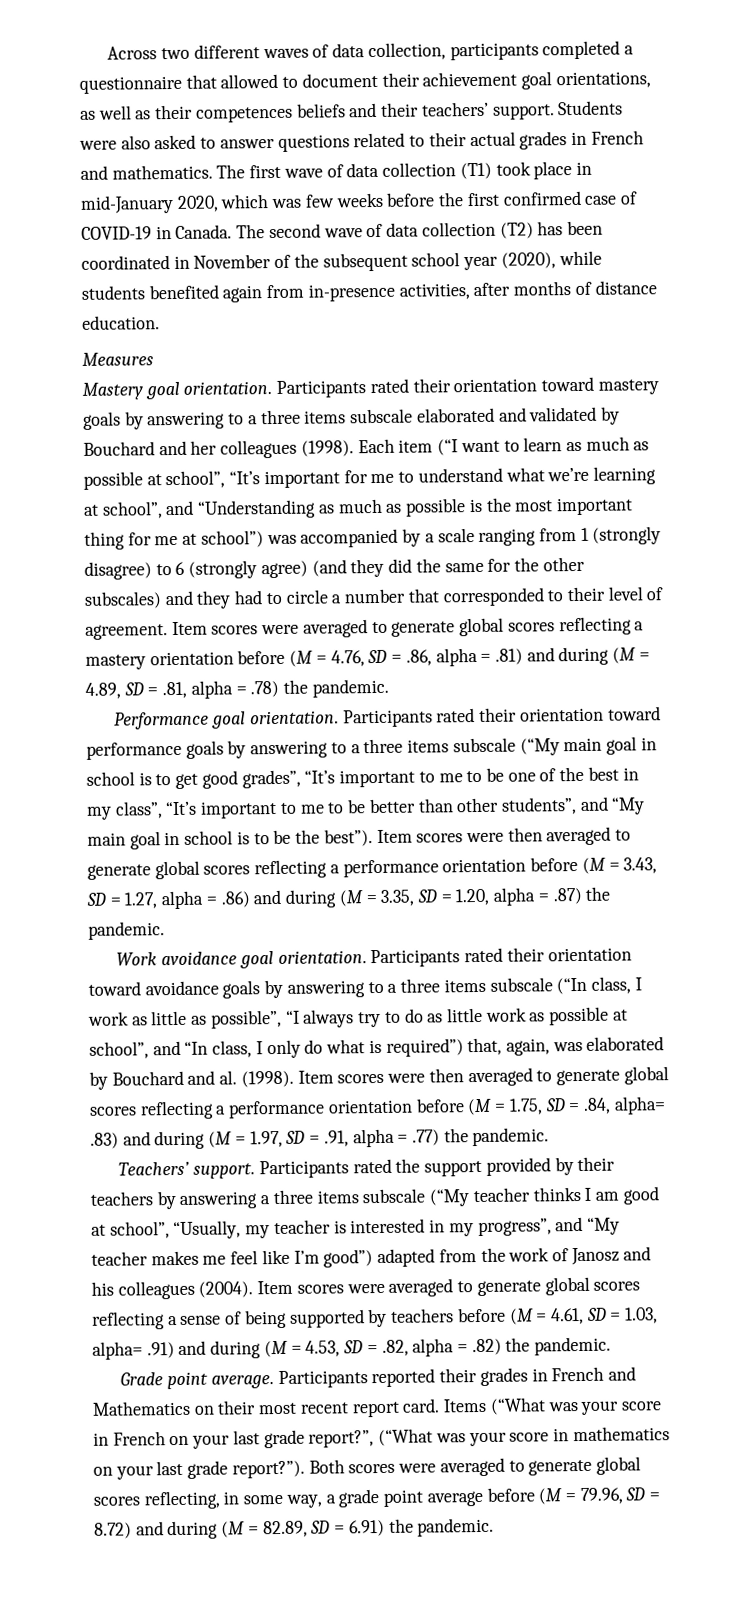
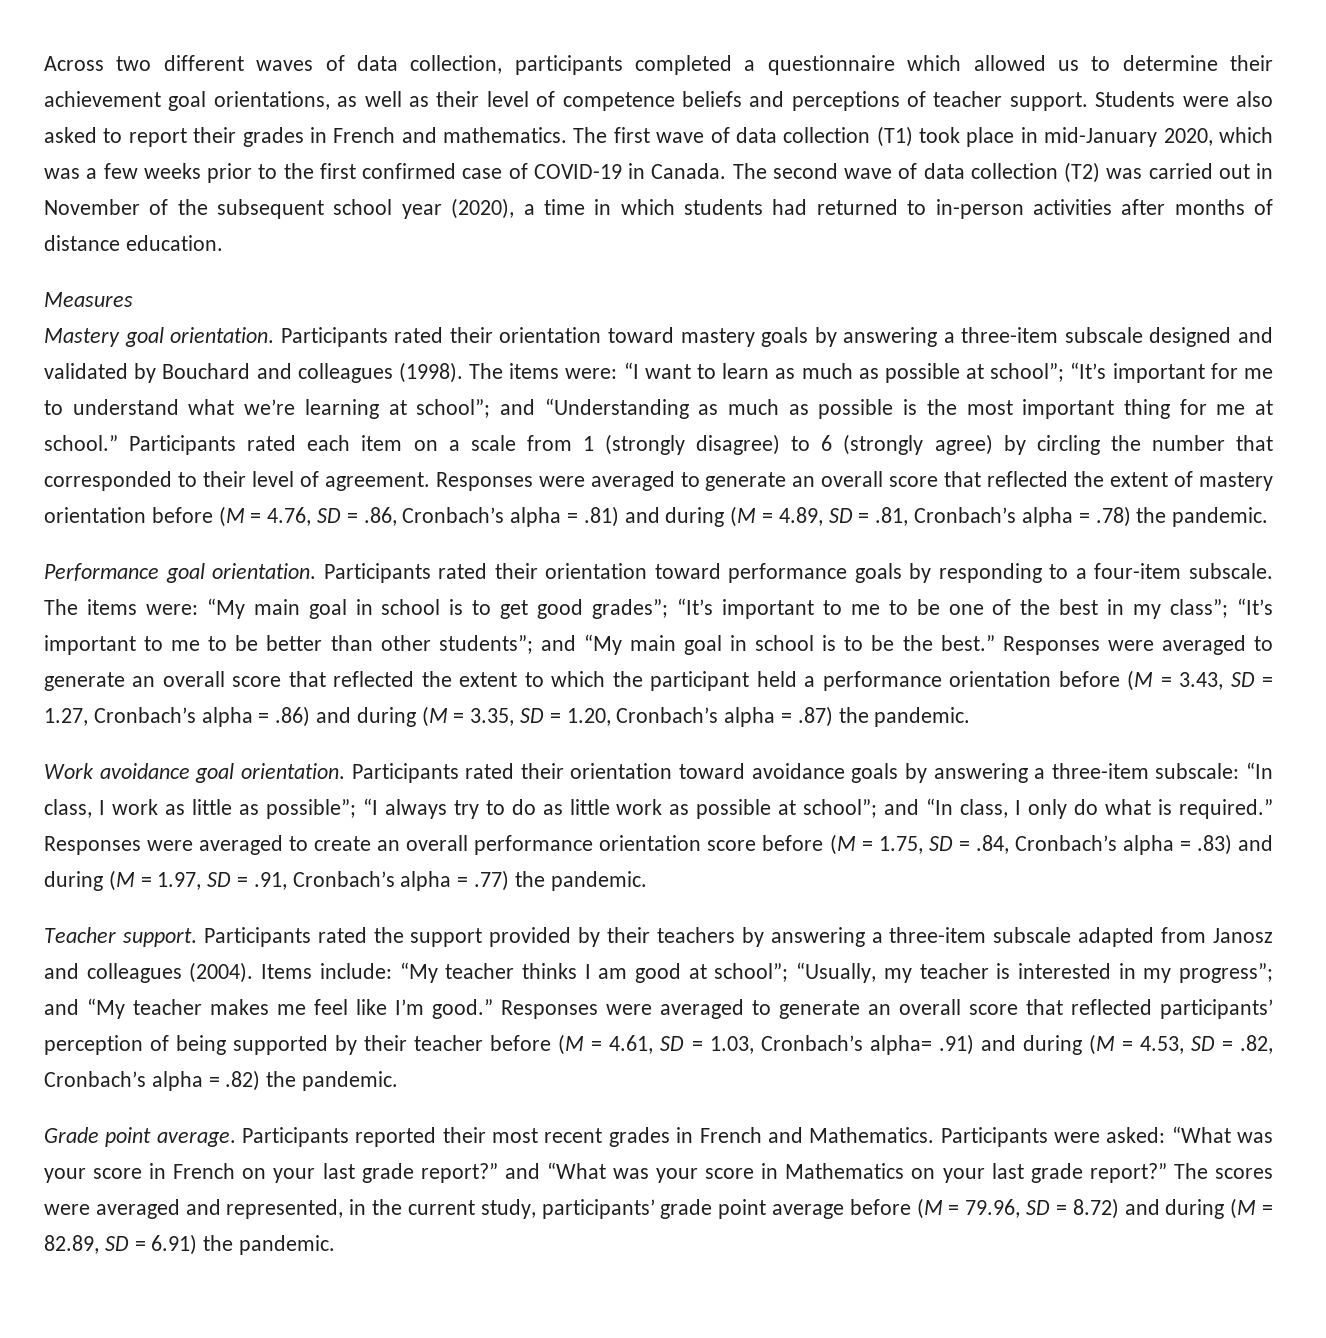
[185,72,378,89] that allowed to document -> [907,55,1218,71] which allowed us to determine
[195,101,489,123] competences beliefs and their teachers’ -> [486,91,1003,111] level of competence beliefs and perceptions of teacher
[219,131,516,152] answer questions related to their actual -> [128,127,237,147] report their
(303, 203) none -> [86,168,98,179] a
[386,192,436,207] before -> [207,163,278,183] prior to
[537,220,603,236] [81,255,170,270] has been coordinated -> [1106,163,1250,179] was carried out
[558,250,602,266] [81,283,470,303] while students benefited again from in-presence activities, -> [523,199,1112,219] a time in which students had returned to in-person activities
[228,407,495,425] to a three items subscale elaborated -> [943,327,1232,347] a three-item subscale designed
[190,440,218,455] her -> (292, 371) none
[357,438,459,456] Each item (“I -> [469,362,639,379] The items were: “I
[165,470,226,489] school”, -> [990,363,1065,382] school”;
[101,501,163,519] school”, -> [416,399,491,418] school”;
[200,528,422,548] school”) was accompanied by -> [44,435,438,455] school.” Participants rated each item on
[478,528,537,546] ranging -> (516, 443) none
[311,556,585,578] [84,589,342,609] (and they did the same for the other subscales) and they had to circle a -> [1003,435,1141,455] by circling the
[171,616,645,638] Item scores were averaged to generate global scores reflecting a -> [435,471,1194,491] Responses were averaged to generate an overall score that reflected the extent of
(432, 657) none -> [402,507,505,523] Cronbach’s
(188, 690) none -> [914,507,1017,523] Cronbach’s
[250,737,560,759] answering to a three items subscale (“My -> [938,563,1273,583] [44,598,245,619] responding to a four-item subscale. The items were: “My
[241,769,301,789] grades”, -> [592,599,669,619] grades”;
[114,801,163,819] class”, -> [1170,599,1229,618] class”;
[500,797,577,815] students”, -> [438,635,533,654] students”;
[323,826,632,847] [87,859,328,880] best”). Item scores were then averaged to generate global scores reflecting -> [940,635,1274,655] [44,671,797,691] best.” Responses were averaged to generate an overall score that reflected the extent to which the participant held
(159, 900) none -> [93,707,196,723] Cronbach’s
(490, 897) none -> [616,707,719,723] Cronbach’s
[367,977,588,995] to a three items subscale (“In -> [1034,762,1273,779] a three-item subscale: “In
[210,1009,282,1029] possible”, -> [265,799,356,819] possible”;
[89,1041,149,1059] school”, -> [803,799,878,818] school”;
[385,1036,665,1057] [89,1066,669,1090] [89,1099,413,1120] required”) that, again, was elaborated by Bouchard and al. (1998). Item scores were then averaged to generate global scores reflecting a performance orientation -> [1178,799,1273,819] [44,835,757,855] required.” Responses were averaged to create an overall performance orientation score
[613,1096,666,1115] alpha= -> [1014,835,1191,855] Cronbach’s alpha =
(349, 1138) none -> [292,871,395,887] Cronbach’s
[118,1161,190,1176] Teachers’ -> [44,927,116,943] Teacher
[272,1188,470,1207] three items subscale (“My -> [889,927,1273,947] [44,962,438,983] three-item subscale adapted from Janosz and colleagues (2004). Items include: “My
[109,1221,170,1239] school”, -> [714,963,789,982] school”;
[477,1218,552,1237] progress”, -> [1179,963,1274,983] progress”;
[323,1246,652,1268] [91,1276,641,1300] [92,1311,222,1330] good”) adapted from the work of Janosz and his colleagues (2004). Item scores were averaged to generate global scores reflecting a sense -> [432,999,1273,1019] [44,1035,143,1055] good.” Responses were averaged to generate an overall score that reflected participants’ perception
[391,1308,455,1323] teachers -> [364,1035,484,1051] their teacher
(659, 1315) none -> [760,1035,863,1051] Cronbach’s
(409, 1347) none -> [44,1071,146,1087] Cronbach’s
[479,1366,636,1387] [92,1397,546,1418] grades in French and Mathematics on their most recent report card. Items (“What -> [492,1126,1231,1147] most recent grades in French and Mathematics. Participants were asked: “What
[308,1426,670,1448] [93,1456,641,1480] [93,1490,336,1510] report?”, (“What was your score in mathematics on your last grade report?”). Both scores were averaged to generate global scores reflecting, in some way, a -> [420,1162,1273,1183] [44,1199,655,1219] report?” and “What was your score in Mathematics on your last grade report?” The scores were averaged and represented, in the current study, participants’

